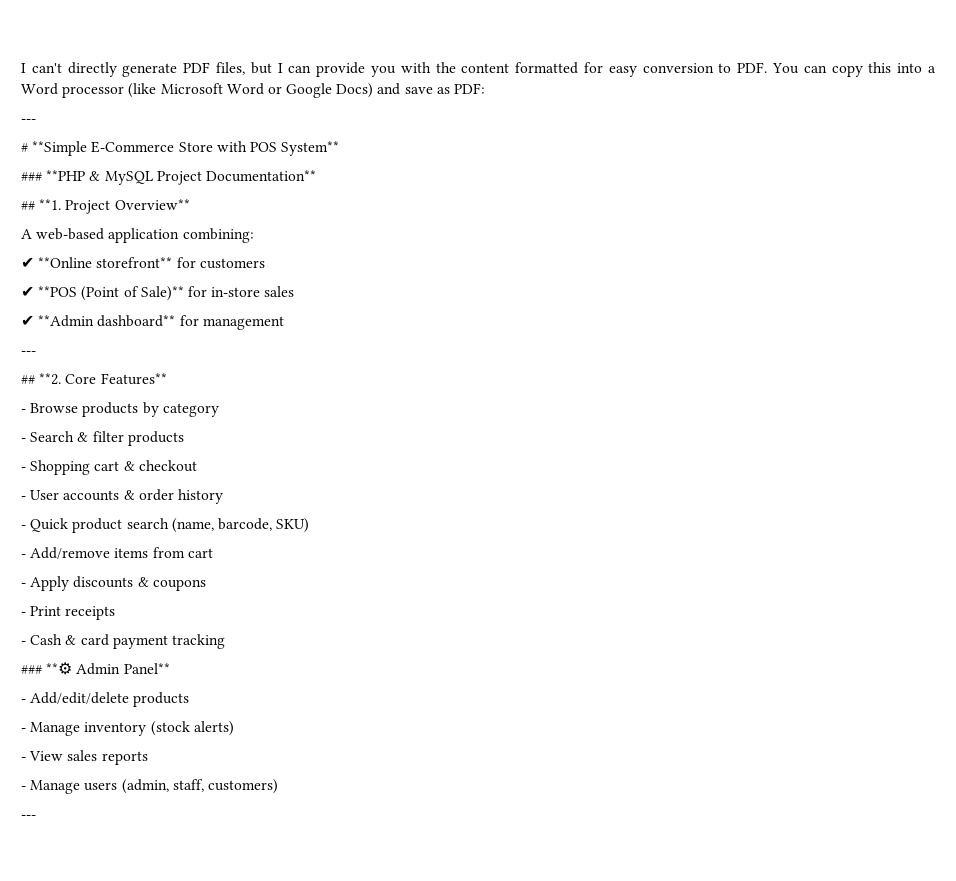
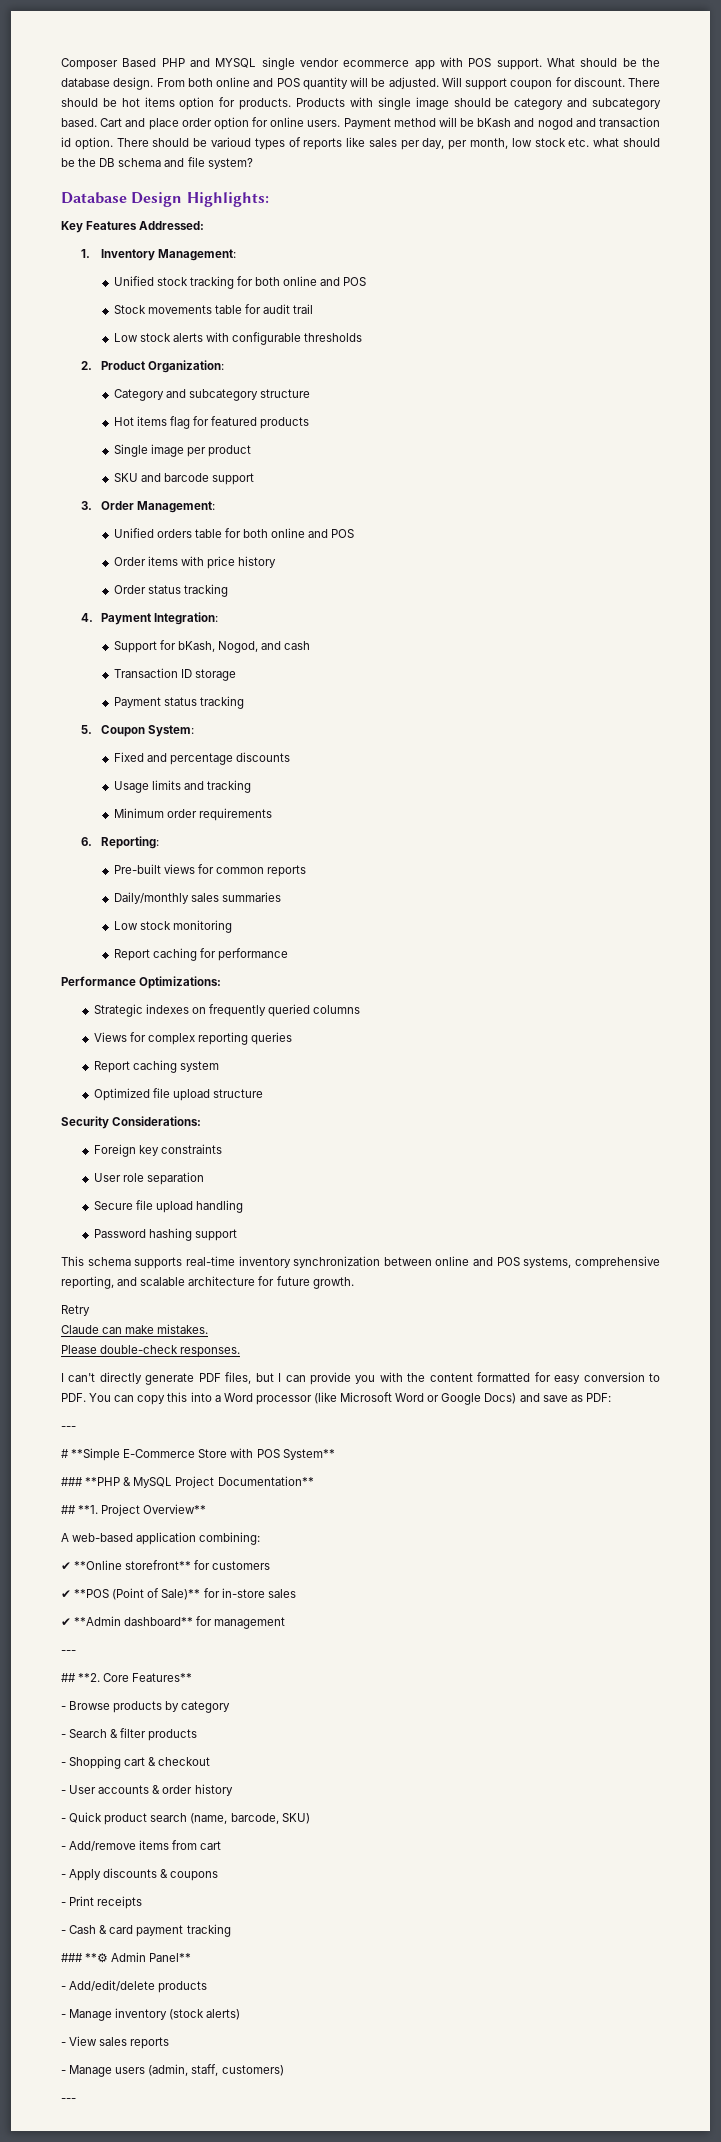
(21, 68) none -> [61,57,660,70] [61,77,660,90] [61,97,662,110] [61,117,660,130] [61,137,660,150] [61,157,253,169] [61,192,269,207] [61,221,205,233] [81,249,237,261] [113,276,367,289] [113,304,314,314] [113,332,363,345] [81,360,225,373] [113,389,311,401] [113,416,310,429] [113,444,252,457] [113,473,255,485] [81,501,216,513] [113,528,355,538] [113,556,277,569] [113,584,228,597] [81,612,219,625] [113,640,311,653] [113,668,236,681] [113,696,244,709] [81,725,195,737] [113,752,291,765] [113,780,252,793] [113,808,272,821] [81,836,160,849] [113,864,307,877] [113,892,281,904] [113,920,232,933] [113,948,289,961] [61,976,222,989] [93,1004,361,1017] [93,1032,293,1045] [93,1060,219,1073] [93,1088,264,1101] [61,1116,202,1129] [93,1144,222,1157] [93,1172,204,1185] [93,1200,244,1213] [93,1228,237,1241] [61,1256,660,1269] [61,1276,354,1289] [61,1305,90,1316] [61,1324,209,1334] [61,1345,241,1357] Composer Based PHP and MYSQL single vendor ecommerce app with POS support. What should be the database design. From both online and POS quantity will be adjusted. Will support coupon for discount. There should be hot items option for products. Products with single image should be category and subcategory based. Cart and place order option for online users. Payment method will be bKash and nogod and transaction id option. There should be varioud types of reports like sales per day, per month, low stock etc. what should be the DB schema and file system? // Database Design Highlights: // Key Features Addressed: // 1. Inventory Management: // Unified stock tracking for both online and POS // Stock movements table for audit trail // Low stock alerts with configurable thresholds // 2. Product Organization: // Category and subcategory structure // Hot items flag for featured products // Single image per product // SKU and barcode support // 3. Order Management: // Unified orders table for both online and POS // Order items with price history // Order status tracking // 4. Payment Integration: // Support for bKash, Nogod, and cash // Transaction ID storage // Payment status tracking // 5. Coupon System: // Fixed and percentage discounts // Usage limits and tracking // Minimum order requirements // 6. Reporting: // Pre-built views for common reports // Daily/monthly sales summaries // Low stock monitoring // Report caching for performance // Performance Optimizations: // Strategic indexes on frequently queried columns // Views for complex reporting queries // Report caching system // Optimized file upload structure // Security Considerations: // Foreign key constraints // User role separation // Secure file upload handling // Password hashing support // This schema supports real-time inventory synchronization between online and POS systems, comprehensive reporting, and scalable architecture for future growth. // Retry // Claude can make mistakes. // Please double-check responses. //

